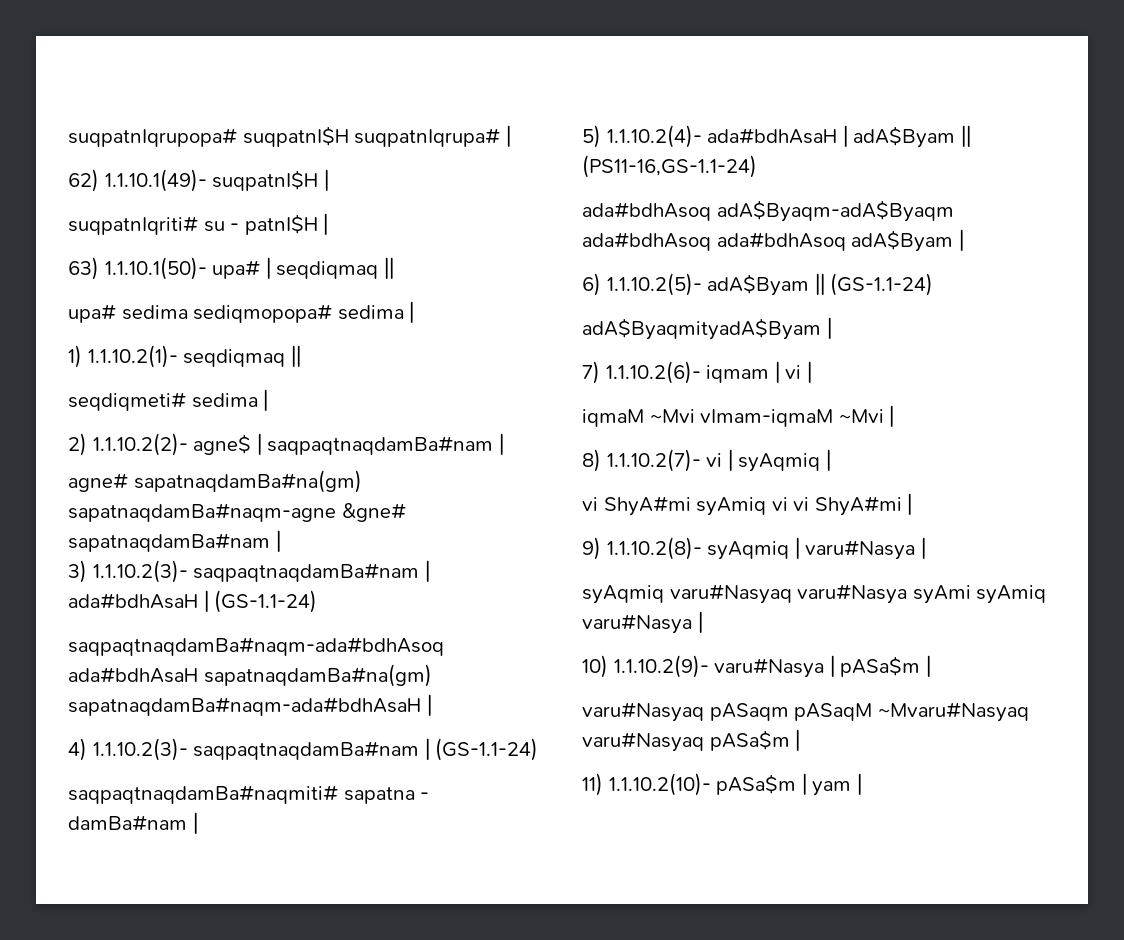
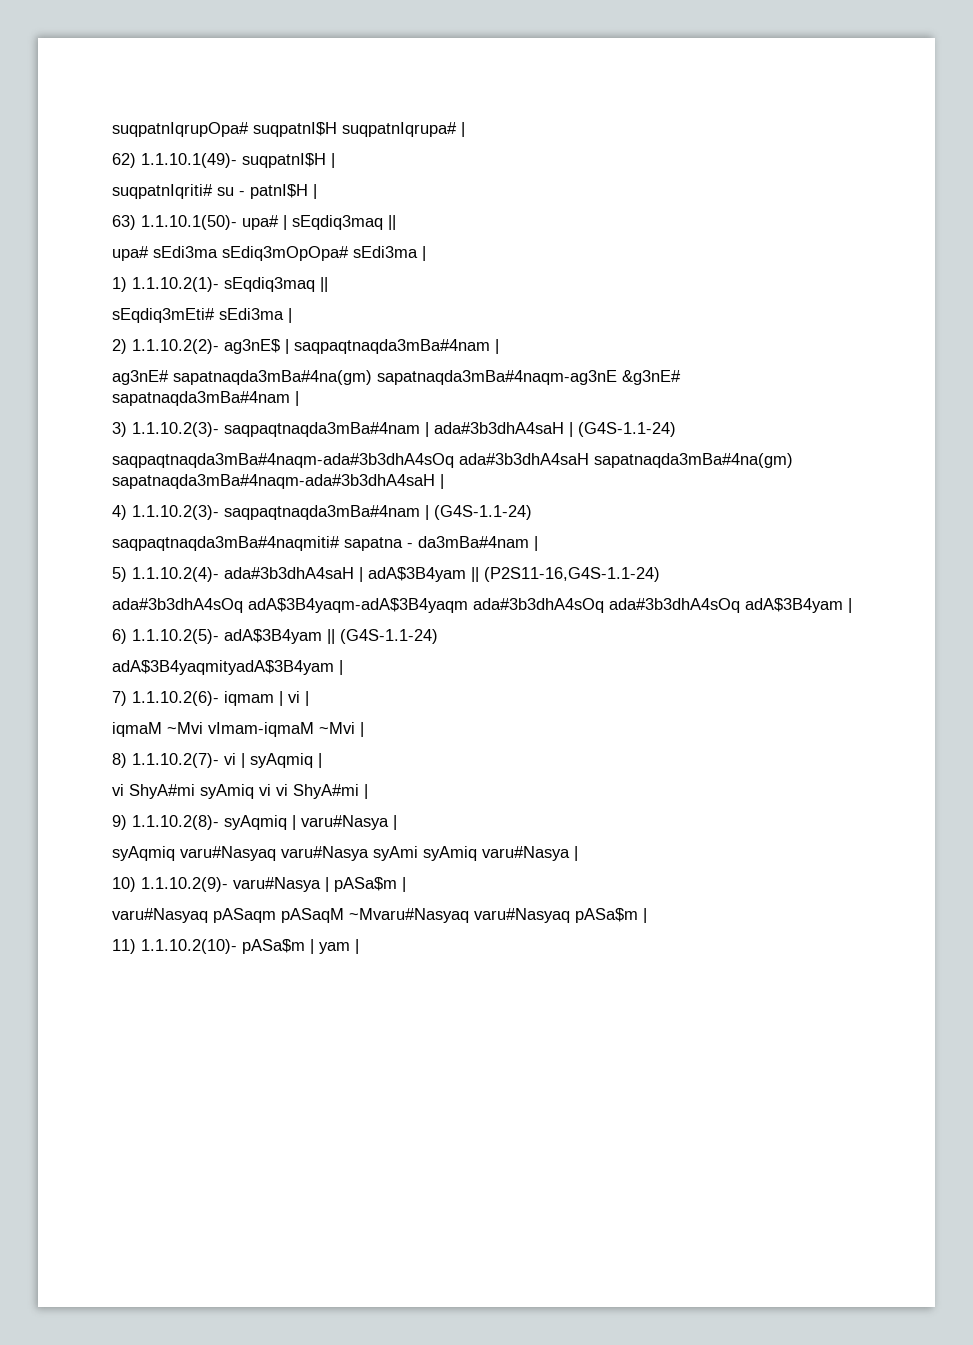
[68,128,237,147] suqpatnIqrupopa# -> [112,122,249,137] suqpatnIqrupOpa#
[276,261,379,279] seqdiqmaq -> [292,215,383,230] sEqdiq3maq
[121,304,404,323] sedima sediqmopopa# sedima -> [153,246,418,261] sEdi3ma sEdiq3mOpOpa# sEdi3ma
[183,345,301,367] [68,392,258,411] seqdiqmaq || // seqdiqmeti# sedima -> [224,277,328,292] [112,308,284,323] sEqdiq3maq || // sEqdiq3mEti# sEdi3ma
[193,433,504,455] [68,470,362,493] [68,503,406,522] [68,530,281,552] [68,560,430,583] [68,590,318,613] [68,637,444,656] [68,664,432,687] [68,697,421,716] agne$ | saqpaqtnaqdamBa#nam | // agne# sapatnaqdamBa#na(gm) sapatnaqdamBa#naqm-agne &gne# sapatnaqdamBa#nam | // 3) 1.1.10.2(3)- saqpaqtnaqdamBa#nam | ada#bdhAsaH | (GS-1.1-24) // saqpaqtnaqdamBa#naqm-ada#bdhAsoq ada#bdhAsaH sapatnaqdamBa#na(gm) sapatnaqdamBa#naqm-ada#bdhAsaH -> [224,339,499,354] [112,370,681,385] [112,391,299,406] [112,422,676,437] [112,453,793,468] [112,474,435,489] ag3nE$ | saqpaqtnaqda3mBa#4nam | // ag3nE# sapatnaqda3mBa#4na(gm) sapatnaqda3mBa#4naqm-ag3nE &g3nE# sapatnaqda3mBa#4nam | // 3) 1.1.10.2(3)- saqpaqtnaqda3mBa#4nam | ada#3b3dhA4saH | (G4S-1.1-24) // saqpaqtnaqda3mBa#4naqm-ada#3b3dhA4sOq ada#3b3dhA4saH sapatnaqda3mBa#4na(gm) sapatnaqda3mBa#4naqm-ada#3b3dhA4saH
[193,738,539,761] [68,785,338,804] saqpaqtnaqdamBa#nam | (GS-1.1-24) // saqpaqtnaqdamBa#naqmiti# -> [224,505,532,520] [112,536,340,551] saqpaqtnaqda3mBa#4nam | (G4S-1.1-24) // saqpaqtnaqda3mBa#4naqmiti#
[68,815,187,831] damBa#nam -> [418,536,529,548] da3mBa#4nam
[707,125,971,148] [582,155,757,178] [582,200,954,222] [582,230,954,252] ada#bdhAsaH | adA$Byam || (PS11-16,GS-1.1-24) // ada#bdhAsoq adA$Byaqm-adA$Byaqm ada#bdhAsoq ada#bdhAsoq adA$Byam -> [224,567,660,582] [112,598,843,613] ada#3b3dhA4saH | adA$3B4yam || (P2S11-16,G4S-1.1-24) // ada#3b3dhA4sOq adA$3B4yaqm-adA$3B4yaqm ada#3b3dhA4sOq ada#3b3dhA4sOq adA$3B4yam
[707,273,934,296] [582,318,821,340] adA$Byam || (GS-1.1-24) // adA$ByaqmityadA$Byam -> [224,629,438,644] [112,660,334,675] adA$3B4yam || (G4S-1.1-24) // adA$3B4yaqmityadA$3B4yam

